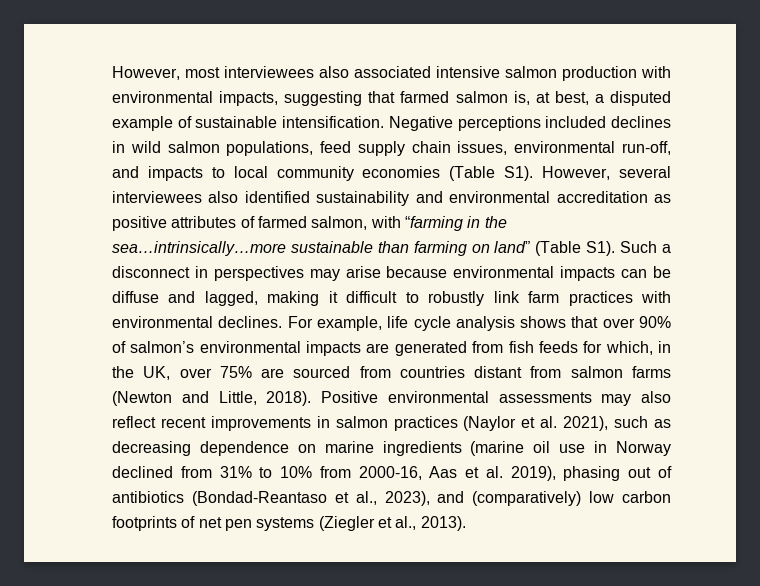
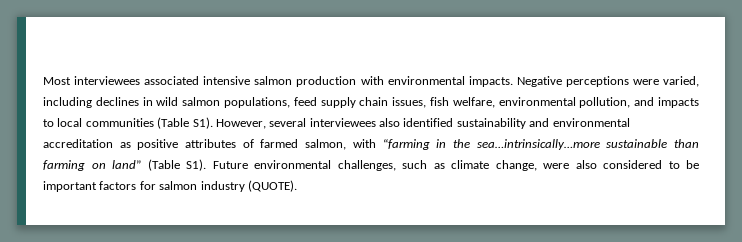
[112,66,349,80] However, most interviewees also -> [43,76,141,85] Most interviewees
[219,91,672,106] [112,116,607,131] impacts, suggesting that farmed salmon is, at best, a disputed example of sustainable intensification. Negative perceptions included -> [468,76,700,87] [43,97,92,108] impacts. Negative perceptions were varied, including
[514,141,671,155] environmental run-off, -> [430,97,631,108] fish welfare, environmental pollution,
[276,166,441,181] community economies -> [85,118,154,127] communities
[620,241,672,253] [112,266,672,281] [112,291,671,306] [112,316,671,331] [112,341,672,356] [112,366,671,380] [112,391,671,406] [112,416,672,431] [112,441,672,456] [112,466,672,481] [112,491,671,506] [112,516,466,531] Such a disconnect in perspectives may arise because environmental impacts can be diffuse and lagged, making it difficult to robustly link farm practices with environmental declines. For example, life cycle analysis shows that over 90% of salmon’s environmental impacts are generated from fish feeds for which, in the UK, over 75% are sourced from countries distant from salmon farms (Newton and Little, 2018). Positive environmental assessments may also reflect recent improvements in salmon practices (Naylor et al. 2021), such as decreasing dependence on marine ingredients (marine oil use in Norway declined from 31% to 10% from 2000-16, Aas et al. 2019), phasing out of antibiotics (Bondad-Reantaso et al., 2023), and (comparatively) low carbon footprints of net pen systems (Ziegler et al., 2013). -> [212,160,699,171] [43,180,297,192] Future environmental challenges, such as climate change, were also considered to be important factors for salmon industry (QUOTE).

